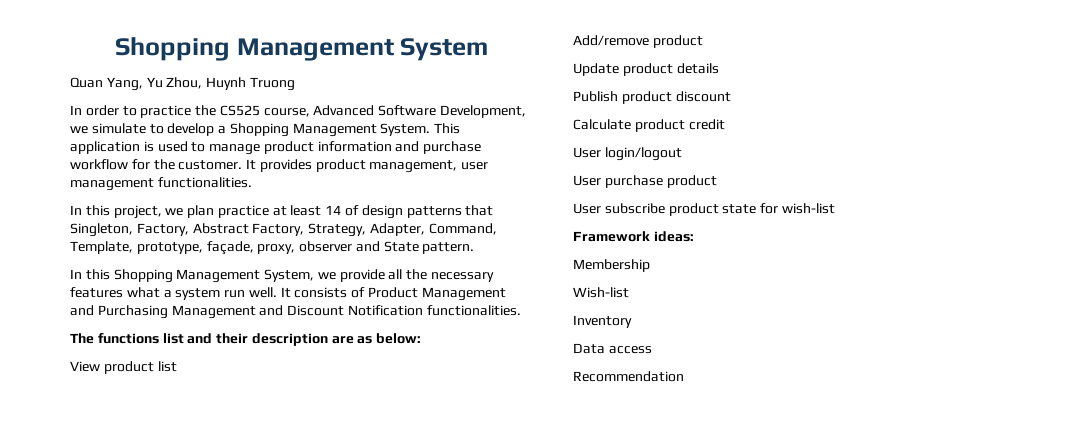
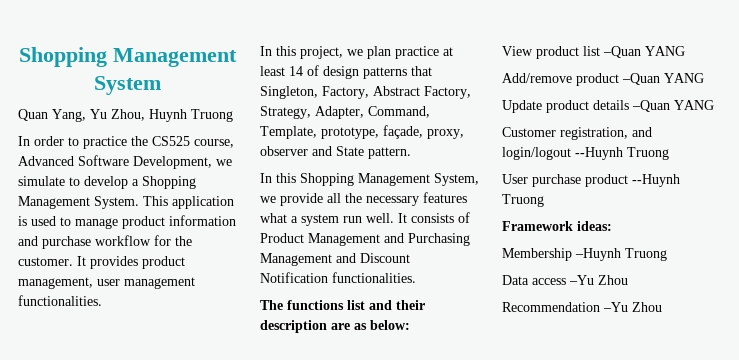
(177, 366) none -> [603,46,685,58] –Quan YANG
(703, 41) none -> [622,73,704,85] –Quan YANG
[573,91,731,104] [573,119,725,132] [573,147,601,158] // Publish product discount // Calculate product credit // User -> [632,100,714,112] [502,127,652,140] –Quan YANG // Customer registration, and
(682, 154) none -> [575,147,669,160] --Huynh Truong
[573,203,835,216] // User subscribe product state for wish-list -> [632,174,680,187] [502,194,544,207] --Huynh Truong
[573,287,629,298] [573,315,632,328] // Wish-list // Inventory -> [575,248,667,261] –Huynh Truong
(652, 350) none -> [569,275,628,285] –Yu Zhou
(684, 376) none -> [603,302,662,312] –Yu Zhou

